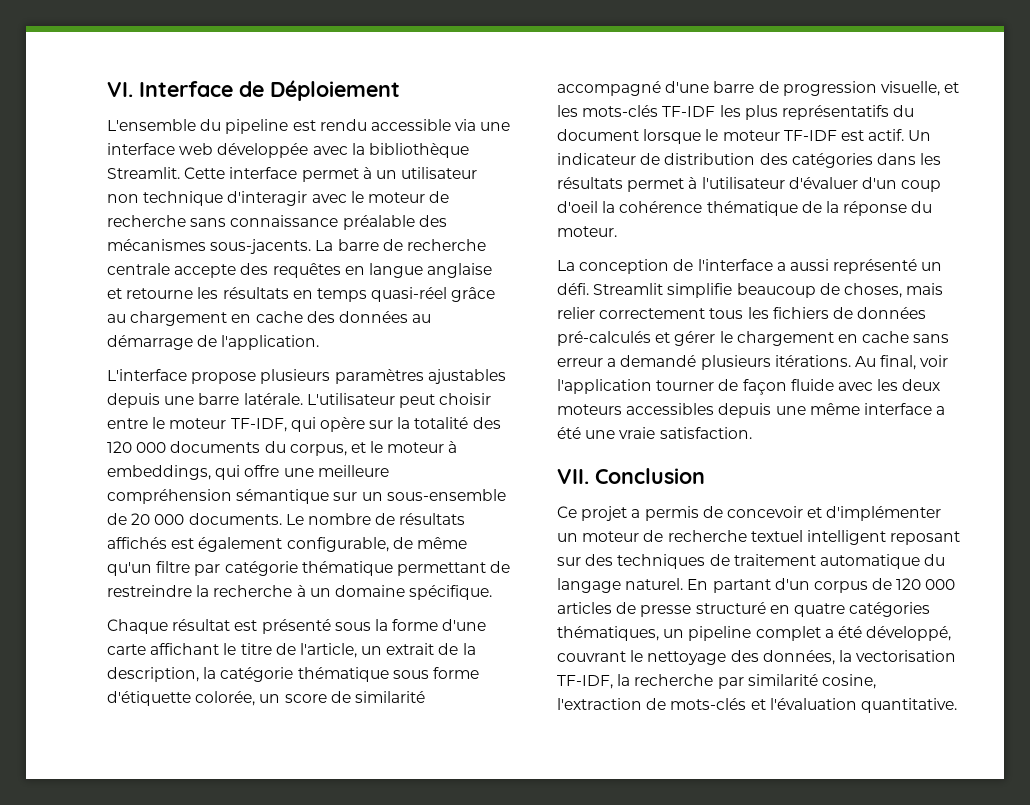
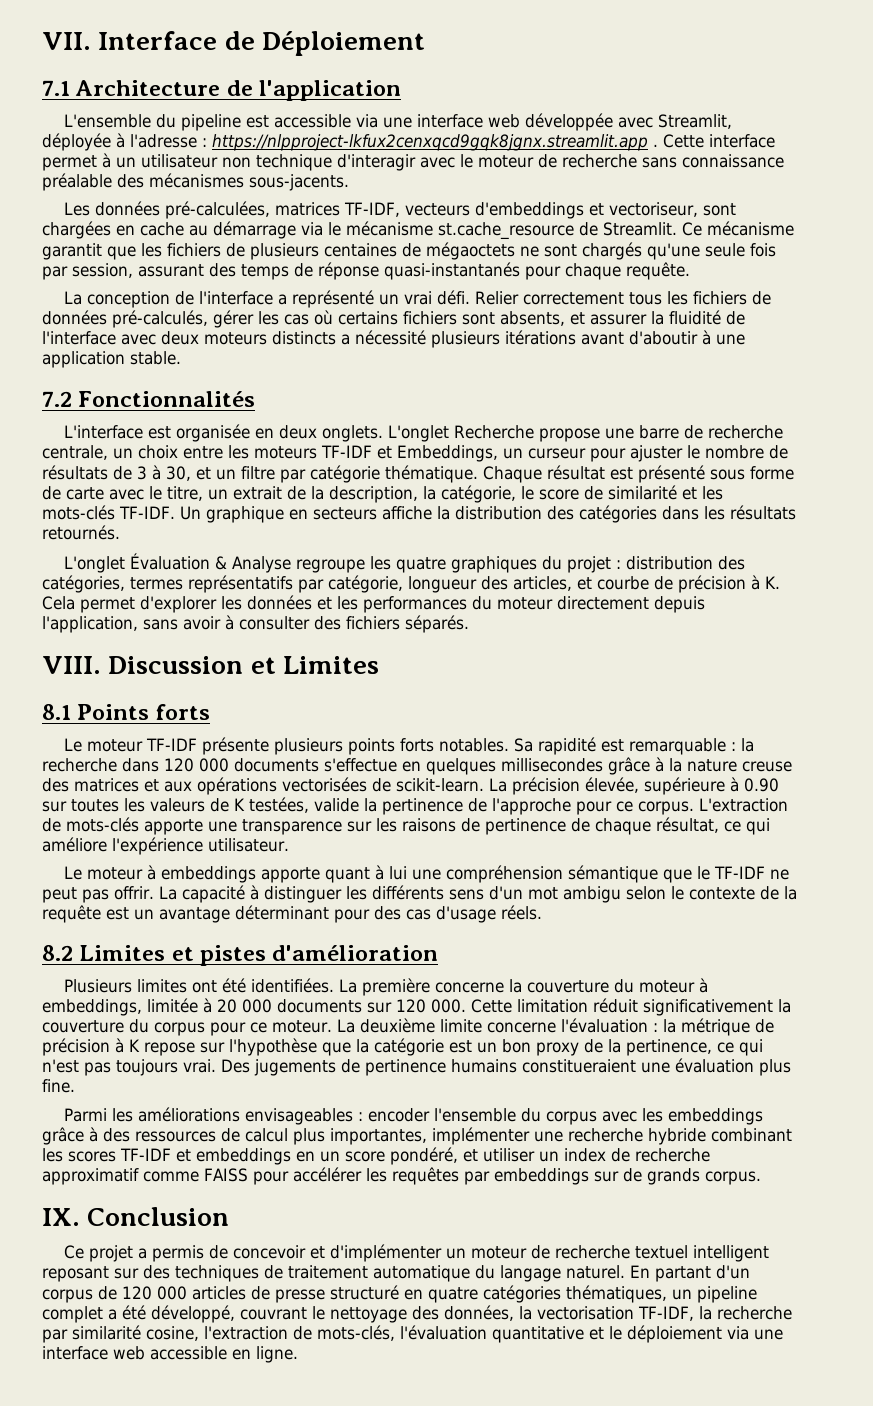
[107,82,133,97] VI. -> [42,32,91,50] VII.
(400, 90) none -> [42,80,402,101] // 7.1 Architecture de l'application
[319,119,367,131] rendu -> (270, 121) none
[351,143,469,158] [107,167,180,179] la bibliothèque Streamlit. -> [658,114,733,129] [42,133,658,151] Streamlit, déployée à l'adresse : https://nlpproject-lkfux2cenxqcd9gqk8jgnx.streamlit.app .
[315,239,486,251] [107,263,493,278] [107,287,496,302] [107,311,432,326] [107,335,320,350] [107,369,506,384] [107,393,492,408] [107,417,501,432] [107,441,458,456] [107,465,389,480] [107,489,506,504] [107,513,466,525] [107,537,467,552] [107,561,511,576] [107,585,493,600] La barre de recherche centrale accepte des requêtes en langue anglaise et retourne les résultats en temps quasi-réel grâce au chargement en cache des données au démarrage de l'application. // L'interface propose plusieurs paramètres ajustables depuis une barre latérale. L'utilisateur peut choisir entre le moteur TF-IDF, qui opère sur la totalité des 120 000 documents du corpus, et le moteur à embeddings, qui offre une meilleure compréhension sémantique sur un sous-ensemble de 20 000 documents. Le nombre de résultats affichés est également configurable, de même qu'un filtre par catégorie thématique permettant de restreindre la recherche à un domaine spécifique. // -> [64,201,737,219] [42,221,794,240] [42,242,776,260] [42,262,690,280] [64,290,772,308] [42,310,745,328] [42,330,745,348] [42,351,181,368] [42,391,256,407] [64,424,784,442] [42,445,788,462] [42,465,478,483] // Les données pré-calculées, matrices TF-IDF, vecteurs d'embeddings et vectoriseur, sont chargées en cache au démarrage via le mécanisme st.cache_resource de Streamlit. Ce mécanisme garantit que les fichiers de plusieurs centaines de mégaoctets ne sont chargés qu'une seule fois par session, assurant des temps de réponse quasi-instantanés pour chaque requête. // La conception de l'interface a représenté un vrai défi. Relier correctement tous les fichiers de données pré-calculés, gérer les cas où certains fichiers sont absents, et assurer la fluidité de l'interface avec deux moteurs distincts a nécessité plusieurs itérations avant d'aboutir à une application stable. // 7.2 Fonctionnalités // L'interface est organisée en deux onglets. L'onglet Recherche propose une barre de recherche centrale, un choix entre les moteurs TF-IDF et Embeddings, un curseur pour ajuster le nombre de résultats de 3 à 30, et un filtre par catégorie thématique.
[374,619,487,631] [107,643,357,658] la forme d'une carte affichant le titre de l'article, -> [750,466,794,480] [42,486,203,501] forme de carte avec le titre,
[220,667,479,682] [107,691,425,706] [557,81,960,96] [557,105,915,120] [557,129,932,144] [557,153,661,165] catégorie thématique sous forme d'étiquette colorée, un score de similarité accompagné d'une barre de progression visuelle, et les mots-clés TF-IDF les plus représentatifs du document lorsque le moteur TF-IDF est actif. Un indicateur de -> [441,485,723,503] [42,505,450,523] catégorie, le score de similarité et les mots-clés TF-IDF. Un graphique en secteurs affiche la
[627,177,942,192] [557,201,933,216] [557,226,617,237] [557,259,943,274] [557,283,944,298] [557,307,927,319] [557,331,950,346] [557,355,949,370] [557,379,941,395] [557,403,946,418] [557,427,752,439] [557,469,589,484] permet à l'utilisateur d'évaluer d'un coup d'oeil la cohérence thématique de la réponse du moteur. // La conception de l'interface a aussi représenté un défi. Streamlit simplifie beaucoup de choses, mais relier correctement tous les fichiers de données pré-calculés et gérer le chargement en cache sans erreur a demandé plusieurs itérations. Au final, voir l'application tourner de façon fluide avec les deux moteurs accessibles depuis une même interface a été une vraie satisfaction. // VII. -> [42,525,120,540] [64,553,746,573] [42,575,780,593] [42,595,705,613] [42,615,469,633] [42,656,379,674] [42,704,210,720] [64,737,755,755] [42,757,792,775] [42,777,779,795] [42,797,788,815] [42,817,770,835] [42,837,289,855] [64,865,790,883] [42,885,797,903] [42,905,542,923] [42,945,439,966] [64,978,709,996] [42,998,791,1016] [42,1018,774,1036] [42,1038,763,1056] [42,1058,791,1076] [42,1079,75,1093] [64,1107,764,1125] [42,1127,792,1145] [42,1147,710,1165] [42,1167,761,1185] [42,1208,80,1226] retournés. // L'onglet Évaluation & Analyse regroupe les quatre graphiques du projet : distribution des catégories, termes représentatifs par catégorie, longueur des articles, et courbe de précision à K. Cela permet d'explorer les données et les performances du moteur directement depuis l'application, sans avoir à consulter des fichiers séparés. // VIII. Discussion et Limites // 8.1 Points forts // Le moteur TF-IDF présente plusieurs points forts notables. Sa rapidité est remarquable : la recherche dans 120 000 documents s'effectue en quelques millisecondes grâce à la nature creuse des matrices et aux opérations vectorisées de scikit-learn. La précision élevée, supérieure à 0.90 sur toutes les valeurs de K testées, valide la pertinence de l'approche pour ce corpus. L'extraction de mots-clés apporte une transparence sur les raisons de pertinence de chaque résultat, ce qui améliore l'expérience utilisateur. // Le moteur à embeddings apporte quant à lui une compréhension sémantique que le TF-IDF ne peut pas offrir. La capacité à distinguer les différents sens d'un mot ambigu selon le contexte de la requête est un avantage déterminant pour des cas d'usage réels. // 8.2 Limites et pistes d'amélioration // Plusieurs limites ont été identifiées. La première concerne la couverture du moteur à embeddings, limitée à 20 000 documents sur 120 000. Cette limitation réduit significativement la couverture du corpus pour ce moteur. La deuxième limite concerne l'évaluation : la métrique de précision à K repose sur l'hypothèse que la catégorie est un bon proxy de la pertinence, ce qui n'est pas toujours vrai. Des jugements de pertinence humains constitueraient une évaluation plus fine. // Parmi les améliorations envisageables : encoder l'ensemble du corpus avec les embeddings grâce à des ressources de calcul plus importantes, implémenter une recherche hybride combinant les scores TF-IDF et embeddings en un score pondéré, et utiliser un index de recherche approximatif comme FAISS pour accélérer les requêtes par embeddings sur de grands corpus. // IX.
[670,698,957,713] mots-clés et l'évaluation quantitative. -> [317,1325,783,1343] [42,1346,298,1363] mots-clés, l'évaluation quantitative et le déploiement via une interface web accessible en ligne.

